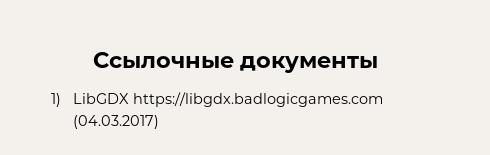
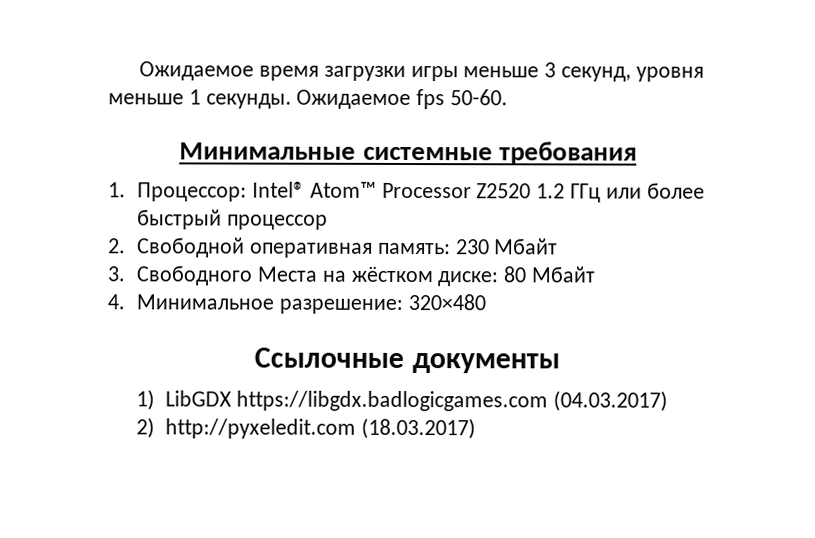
(92, 60) none -> [139,61,704,82] [108,89,509,110] [179,141,637,165] [108,181,705,203] [137,209,328,230] [108,237,559,258] [107,265,596,287] [107,294,486,314] Ожидаемое время загрузки игры меньше 3 секунд, уровня меньше 1 секунды. Ожидаемое fps 50-60. // Минимальные системные требования // 1. Процессор: Intel® Atom™ Processor Z2520 1.2 ГГц или более быстрый процессор // 2. Свободной оперативная память: 230 Мбайт // 3. Свободного Места на жёстком диске: 80 Мбайт // 4. Минимальное разрешение: 320×480 //
(160, 122) none -> [136,417,477,440] // 2) http://pyxeledit.com (18.03.2017)

